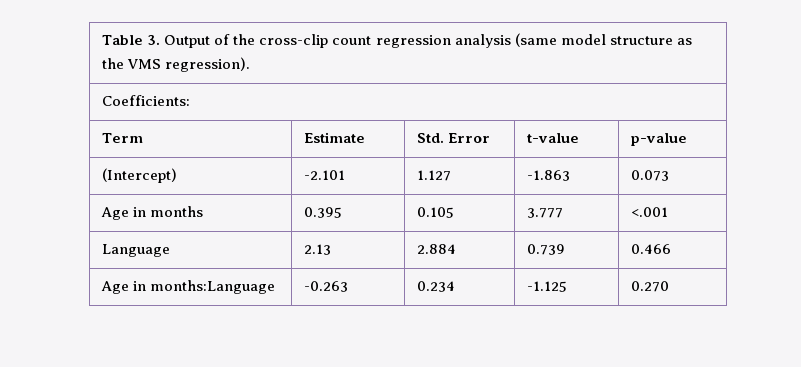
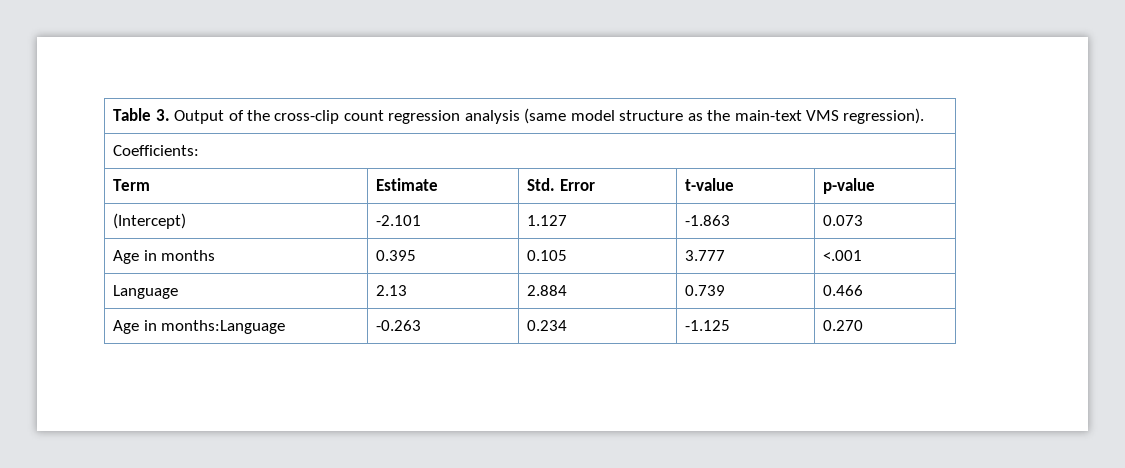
(125, 63) none -> [734,110,802,121] main-text

